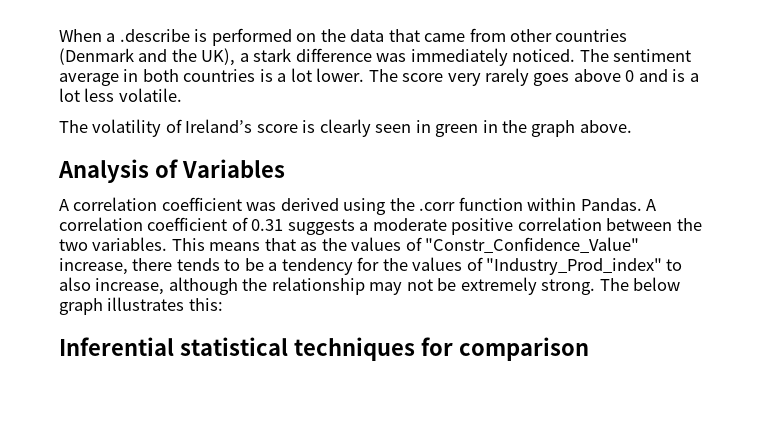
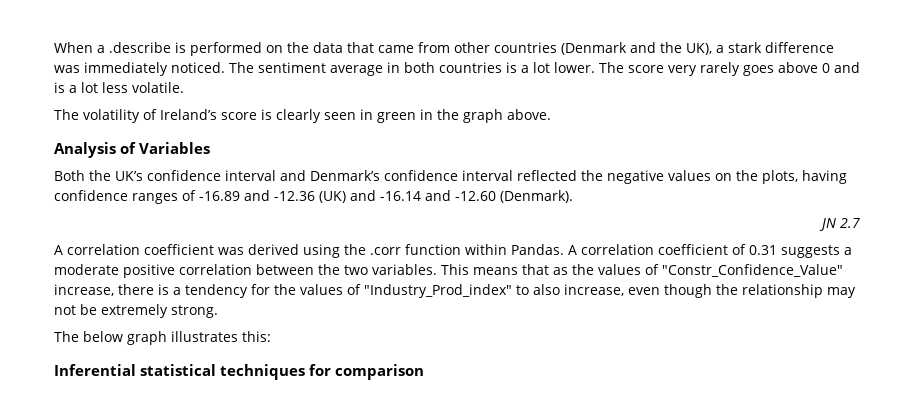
(285, 168) none -> [54,170,847,184] [54,190,573,204] [819,218,860,231] // Both the UK’s confidence interval and Denmark’s confidence interval reflected the negative values on the plots, having confidence ranges of -16.89 and -12.36 (UK) and -16.14 and -12.60 (Denmark). // JN 2.7
[176,258,264,271] tends to be -> [158,284,169,295] is
[168,277,238,295] although -> [628,284,712,298] even though
(596, 287) none -> (218, 311) //

